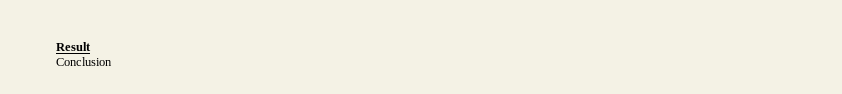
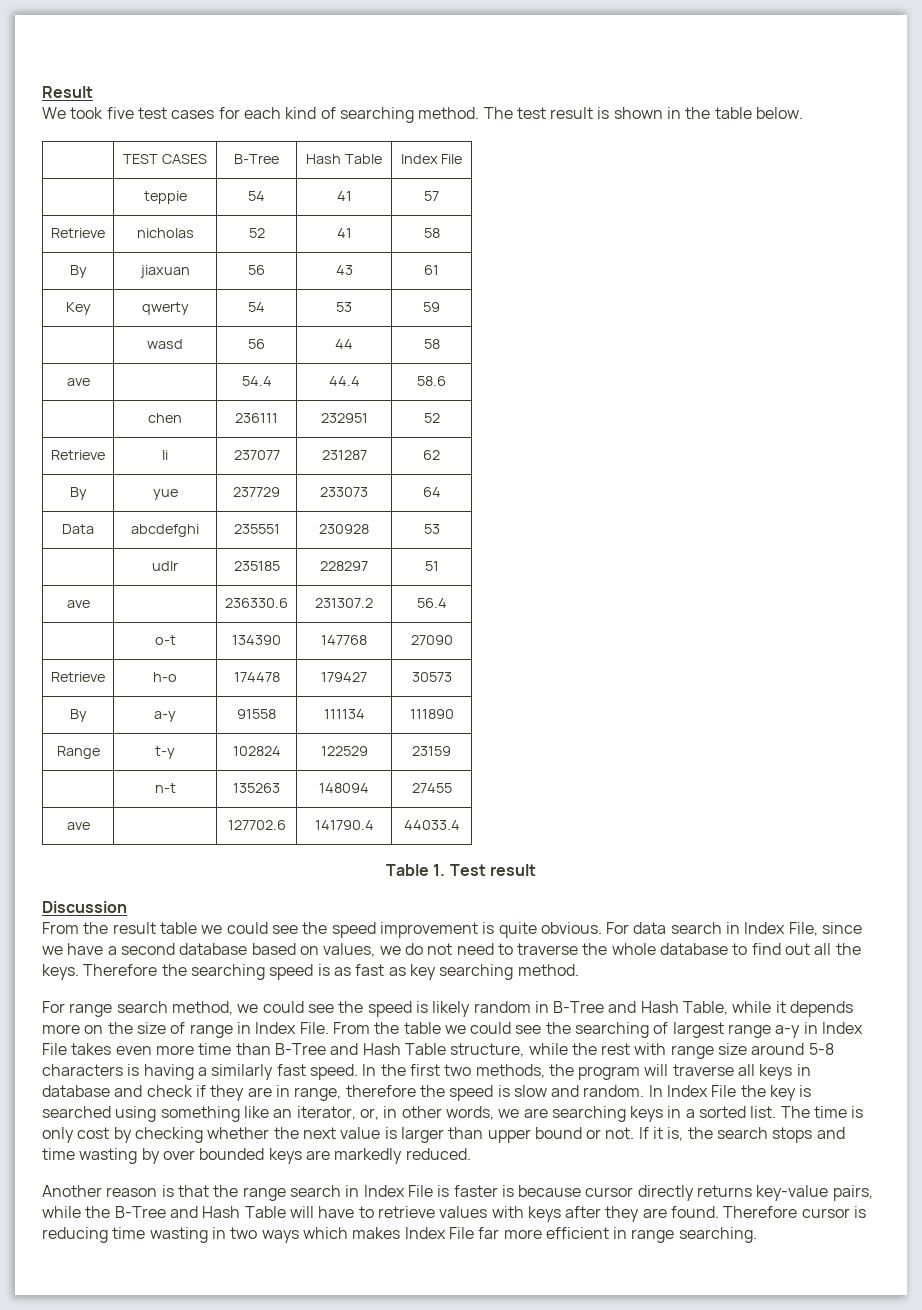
[56,57,112,66] Conclusion -> [42,107,804,123] [123,154,207,164] [234,154,279,164] [306,154,382,164] [400,154,463,164] [143,191,187,204] [248,191,265,201] [336,191,352,201] [424,191,439,201] [51,228,105,238] [136,228,194,238] [248,228,265,238] [336,228,352,238] [423,228,440,238] [69,265,87,278] [139,265,190,278] [248,265,265,275] [335,265,353,275] [424,265,439,275] [65,302,91,315] [141,302,189,315] [248,302,265,312] [336,302,352,312] [423,302,440,312] [147,339,183,349] [248,339,265,349] [335,339,353,349] [423,339,440,349] [66,378,90,386] [241,376,272,386] [328,376,360,386] [417,376,446,386] [148,413,182,423] [235,413,278,423] [320,413,368,423] [423,413,440,423] [51,450,105,460] [162,450,168,460] [233,450,280,460] [321,450,367,460] [423,450,440,460] [69,487,87,500] [152,489,178,500] [233,487,280,497] [320,487,368,497] [422,487,441,497] [62,524,94,534] [131,524,199,537] [233,524,280,534] [319,524,369,534] [423,524,440,534] [152,561,178,571] [233,561,280,571] [320,561,368,571] [424,561,439,571] [66,600,90,608] [225,598,288,608] [315,598,373,608] [416,598,447,608] [154,635,176,645] [232,635,281,645] [321,635,367,645] [410,635,453,645] [51,672,105,682] [153,672,177,682] [233,672,280,682] [321,672,367,682] [411,672,452,682] [69,709,87,722] [154,711,176,722] [237,709,276,719] [323,709,365,719] [409,709,454,719] [56,746,100,759] [155,746,175,759] [232,746,281,756] [320,746,368,756] [412,746,451,756] [154,783,176,793] [233,783,280,793] [319,783,369,793] [411,783,452,793] [66,822,90,830] [227,820,286,830] [314,820,374,830] [403,820,460,830] [386,864,536,876] [42,901,127,913] [42,922,863,938] [42,943,861,957] [42,964,579,980] [42,1001,854,1017] [42,1022,864,1038] [42,1043,834,1059] [42,1064,811,1080] [42,1085,812,1101] [42,1106,864,1122] [42,1127,845,1143] [42,1148,471,1164] [42,1185,873,1201] [42,1206,867,1222] [42,1227,757,1243] We took five test cases for each kind of searching method. The test result is shown in the table below. // | TEST CASES | B-Tree | Hash Table | Index File // | teppie | 54 | 41 | 57 // Retrieve | nicholas | 52 | 41 | 58 // By | jiaxuan | 56 | 43 | 61 // Key | qwerty | 54 | 53 | 59 // | wasd | 56 | 44 | 58 // ave | | 54.4 | 44.4 | 58.6 // | chen | 236111 | 232951 | 52 // Retrieve | li | 237077 | 231287 | 62 // By | yue | 237729 | 233073 | 64 // Data | abcdefghi | 235551 | 230928 | 53 // | udlr | 235185 | 228297 | 51 // ave | | 236330.6 | 231307.2 | 56.4 // | o-t | 134390 | 147768 | 27090 // Retrieve | h-o | 174478 | 179427 | 30573 // By | a-y | 91558 | 111134 | 111890 // Range | t-y | 102824 | 122529 | 23159 // | n-t | 135263 | 148094 | 27455 // ave | | 127702.6 | 141790.4 | 44033.4 // Table 1. Test result // Discussion // From the result table we could see the speed improvement is quite obvious. For data search in Index File, since we have a second database based on values, we do not need to traverse the whole database to find out all the keys. Therefore the searching speed is as fast as key searching method. // For range search method, we could see the speed is likely random in B-Tree and Hash Table, while it depends more on the size of range in Index File. From the table we could see the searching of largest range a-y in Index File takes even more time than B-Tree and Hash Table structure, while the rest with range size around 5-8 characters is having a similarly fast speed. In the first two methods, the program will traverse all keys in database and check if they are in range, therefore the speed is slow and random. In Index File the key is searched using something like an iterator, or, in other words, we are searching keys in a sorted list. The time is only cost by checking whether the next value is larger than upper bound or not. If it is, the search stops and time wasting by over bounded keys are markedly reduced. // Another reason is that the range search in Index File is faster is because cursor directly returns key-value pairs, while the B-Tree and Hash Table will have to retrieve values with keys after they are found. Therefore cursor is reducing time wasting in two ways which makes Index File far more efficient in range searching.

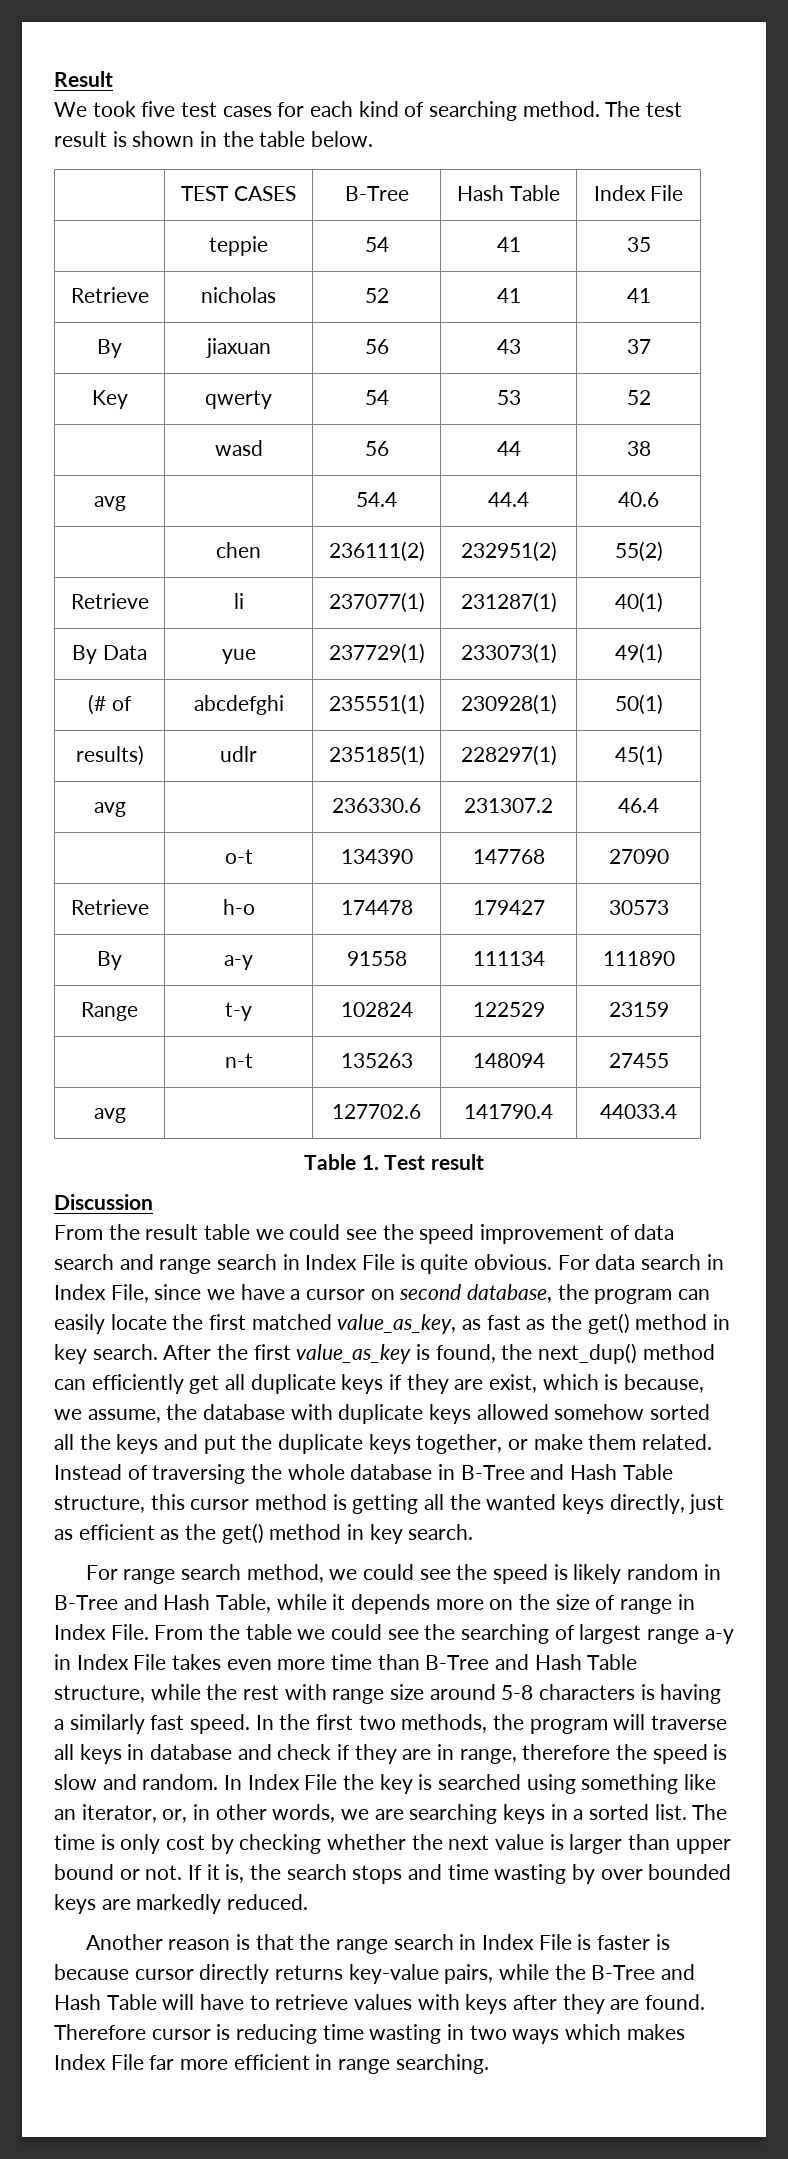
[424,191,439,201] 57 -> [626,237,651,252] 35
[423,228,440,238] 58 -> [626,288,651,303] 41
[424,265,439,275] 61 -> [626,339,651,354] 37
[423,302,440,312] 59 -> [626,390,651,405] 52
[423,339,440,349] [66,378,90,386] 58 // ave -> [626,441,651,456] [93,496,126,511] 38 // avg
[417,376,446,386] 58.6 -> [618,492,659,507] 40.6
[235,413,278,423] [320,413,368,423] [423,413,440,423] 236111 | 232951 | 52 -> [328,541,425,562] [460,541,557,562] [614,541,663,562] 236111(2) | 232951(2) | 55(2)
[233,450,280,460] [321,450,367,460] [423,450,440,460] [69,487,87,500] 237077 | 231287 | 62 // By -> [328,592,425,613] [460,592,557,613] [614,592,663,613] [72,645,147,664] 237077(1) | 231287(1) | 40(1) // By Data
[233,487,280,497] [320,487,368,497] [422,487,441,497] [62,524,94,534] [131,524,199,537] [233,524,280,534] [319,524,369,534] [423,524,440,534] [152,561,178,571] [233,561,280,571] [320,561,368,571] [424,561,439,571] [66,600,90,608] 237729 | 233073 | 64 // Data | abcdefghi | 235551 | 230928 | 53 // | udlr | 235185 | 228297 | 51 // ave -> [328,643,425,664] [460,643,557,664] [614,643,663,664] [88,694,132,715] [193,695,284,715] [328,694,425,715] [460,694,557,715] [614,694,663,715] [75,745,144,766] [220,746,257,762] [328,745,425,766] [460,745,557,766] [614,745,663,766] [93,802,126,817] 237729(1) | 233073(1) | 49(1) // (# of | abcdefghi | 235551(1) | 230928(1) | 50(1) // results) | udlr | 235185(1) | 228297(1) | 45(1) // avg
[416,598,447,608] 56.4 -> [618,798,659,813] 46.4
[66,822,90,830] ave -> [93,1108,126,1123] avg
(478, 930) none -> [609,1224,675,1240] [54,1254,396,1274] of data search and range search in Index File
[120,943,861,957] [42,964,579,980] second database based on values, we do not need to traverse the whole database to find out all the keys. Therefore the searching speed is as fast as key searching method. -> [306,1284,711,1304] [54,1313,731,1334] [54,1343,715,1364] [54,1374,705,1394] [54,1404,711,1424] [54,1434,713,1454] [54,1464,673,1484] [54,1494,725,1514] [54,1523,474,1544] cursor on second database, the program can easily locate the first matched value_as_key, as fast as the get() method in key search. After the first value_as_key is found, the next_dup() method can efficiently get all duplicate keys if they are exist, which is because, we assume, the database with duplicate keys allowed somehow sorted all the keys and put the duplicate keys together, or make them related. Instead of traversing the whole database in B-Tree and Hash Table structure, this cursor method is getting all the wanted keys directly, just as efficient as the get() method in key search.

